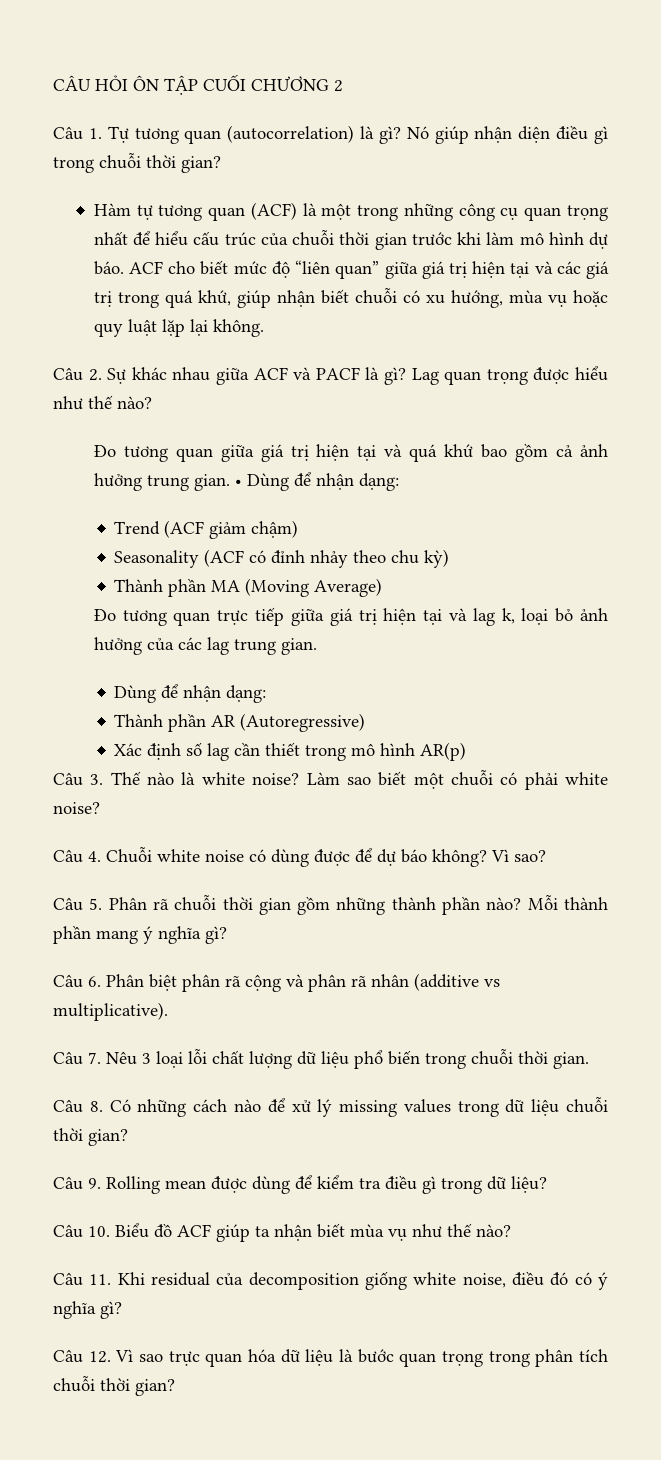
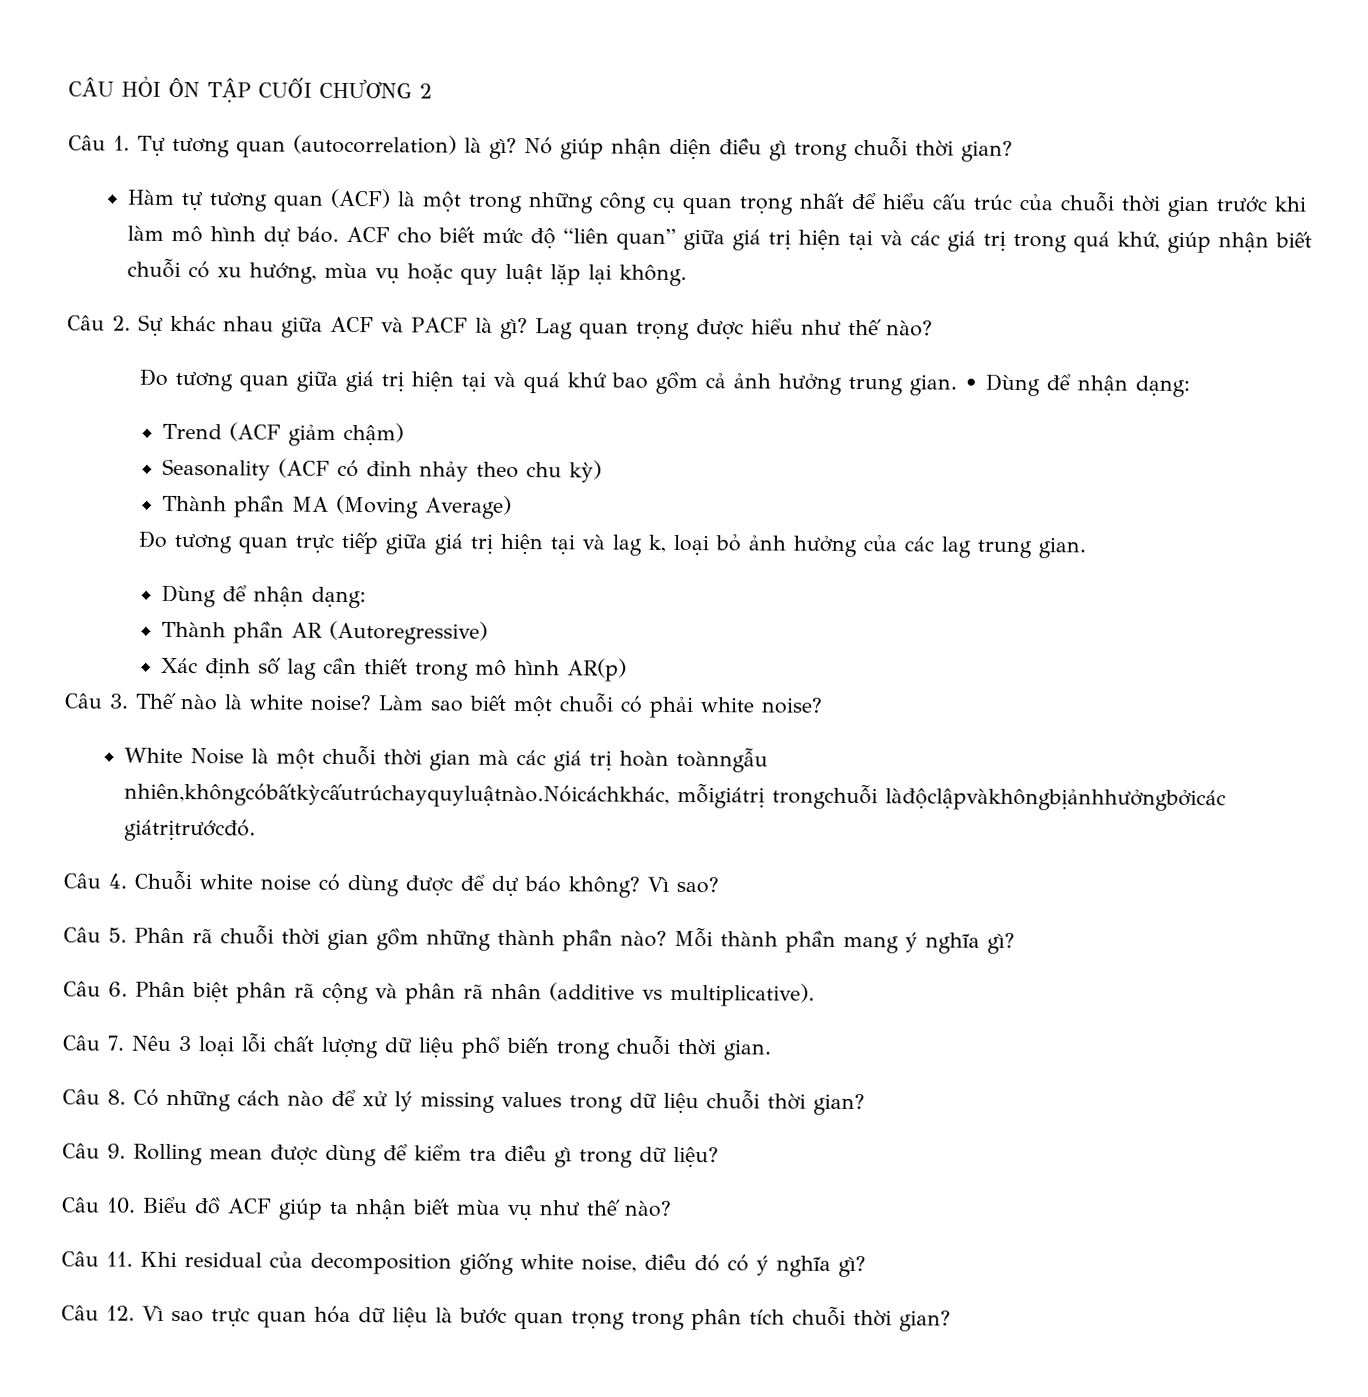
(100, 808) none -> [123,745,768,773] [123,782,1226,812] [123,818,256,842] // White Noise là một chuỗi thời gian mà các giá trị hoàn toànngẫu nhiên,khôngcóbấtkỳcấutrúchayquyluậtnào.Nóicáchkhác, mỗigiátrị trongchuỗi làđộclậpvàkhôngbịảnhhưởngbởicác giátrịtrướcđó.

